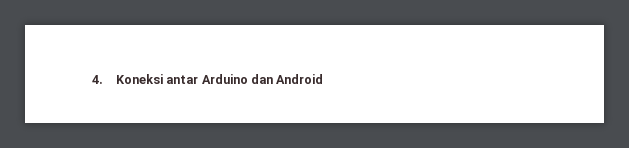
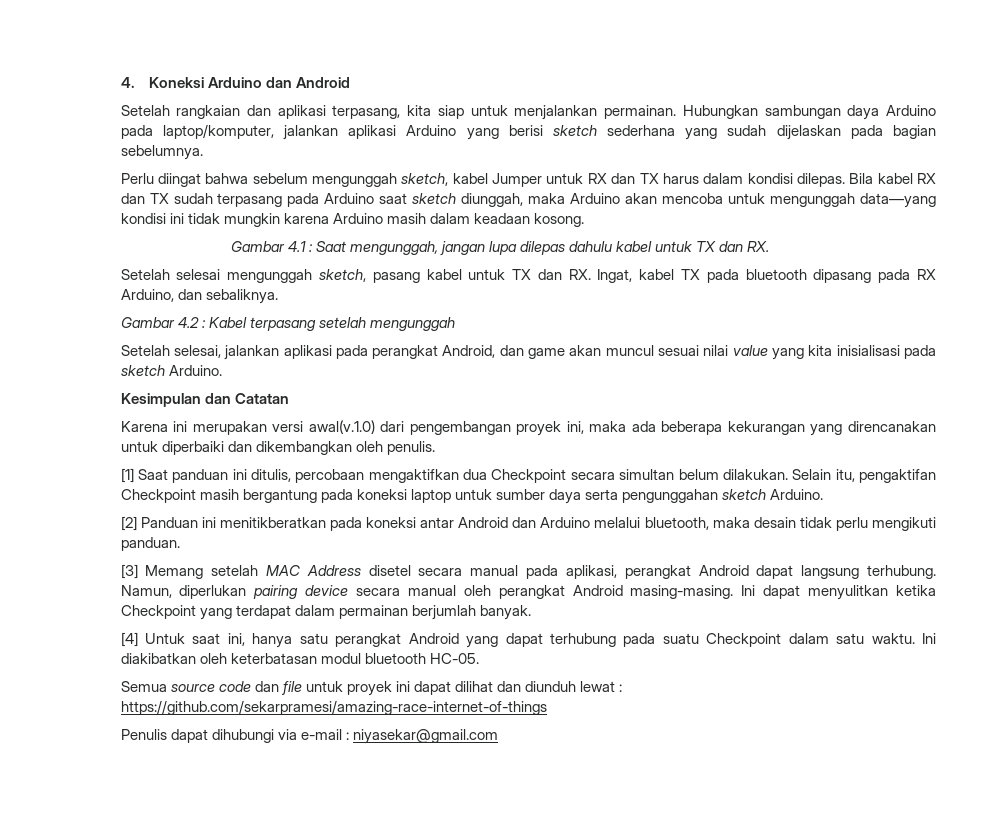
[166,75,199,84] antar -> (204, 82) none
(324, 79) none -> [120,105,937,120] [120,124,937,140] [120,145,203,160] [120,173,937,187] [120,193,936,208] [120,213,585,227] [230,241,770,256] [120,269,937,283] [120,289,278,304] [120,317,455,331] [120,345,937,360] [120,365,222,376] [120,393,289,407] [120,420,936,436] [120,441,435,455] [120,468,936,483] [120,489,824,504] [120,516,937,531] [120,537,180,551] [120,564,937,579] [120,585,936,600] [120,605,531,620] [120,632,937,648] [120,653,479,664] [120,681,623,696] [120,700,547,715] [120,729,498,744] // Setelah rangkaian dan aplikasi terpasang, kita siap untuk menjalankan permainan. Hubungkan sambungan daya Arduino pada laptop/komputer, jalankan aplikasi Arduino yang berisi sketch sederhana yang sudah dijelaskan pada bagian sebelumnya. // Perlu diingat bahwa sebelum mengunggah sketch, kabel Jumper untuk RX dan TX harus dalam kondisi dilepas. Bila kabel RX dan TX sudah terpasang pada Arduino saat sketch diunggah, maka Arduino akan mencoba untuk mengunggah data—yang kondisi ini tidak mungkin karena Arduino masih dalam keadaan kosong. // Gambar 4.1 : Saat mengunggah, jangan lupa dilepas dahulu kabel untuk TX dan RX. // Setelah selesai mengunggah sketch, pasang kabel untuk TX dan RX. Ingat, kabel TX pada bluetooth dipasang pada RX Arduino, dan sebaliknya. // Gambar 4.2 : Kabel terpasang setelah mengunggah // Setelah selesai, jalankan aplikasi pada perangkat Android, dan game akan muncul sesuai nilai value yang kita inisialisasi pada sketch Arduino. // Kesimpulan dan Catatan // Karena ini merupakan versi awal(v.1.0) dari pengembangan proyek ini, maka ada beberapa kekurangan yang direncanakan untuk diperbaiki dan dikembangkan oleh penulis. // [1] Saat panduan ini ditulis, percobaan mengaktifkan dua Checkpoint secara simultan belum dilakukan. Selain itu, pengaktifan Checkpoint masih bergantung pada koneksi laptop untuk sumber daya serta pengunggahan sketch Arduino. // [2] Panduan ini menitikberatkan pada koneksi antar Android dan Arduino melalui bluetooth, maka desain tidak perlu mengikuti panduan. // [3] Memang setelah MAC Address disetel secara manual pada aplikasi, perangkat Android dapat langsung terhubung. Namun, diperlukan pairing device secara manual oleh perangkat Android masing-masing. Ini dapat menyulitkan ketika Checkpoint yang terdapat dalam permainan berjumlah banyak. // [4] Untuk saat ini, hanya satu perangkat Android yang dapat terhubung pada suatu Checkpoint dalam satu waktu. Ini diakibatkan oleh keterbatasan modul bluetooth HC-05. // Semua source code dan file untuk proyek ini dapat dilihat dan diunduh lewat : https://github.com/sekarpramesi/amazing-race-internet-of-things // Penulis dapat dihubungi via e-mail : niyasekar@gmail.com

